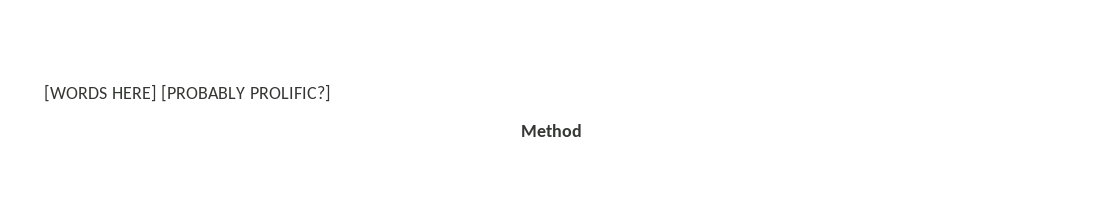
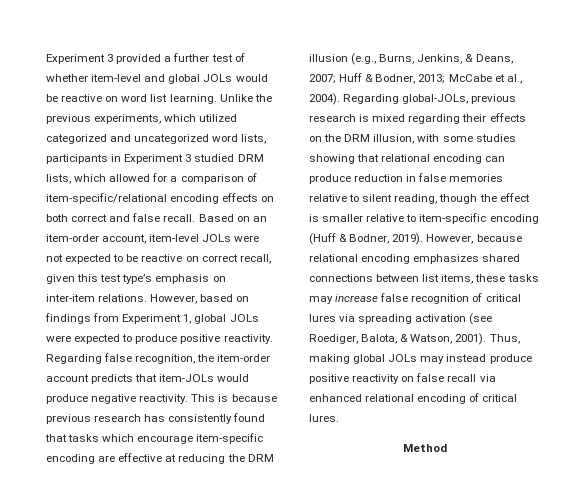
[44,84,332,102] [WORDS HERE] [PROBABLY PROLIFIC?] -> [46,53,245,64] [46,74,268,84] [46,94,272,104] [46,114,238,124] [46,134,267,144] [46,154,264,164] [46,173,257,184] [46,193,275,204] [46,213,267,222] [46,234,260,244] [46,254,271,264] [46,274,226,284] [46,294,250,304] [45,313,259,324] [46,334,273,344] [46,353,271,364] [46,374,250,384] [46,394,277,404] [46,413,266,424] [45,433,264,444] [46,453,274,464] [309,53,513,65] [309,73,522,84] [309,93,517,105] [309,113,526,124] [309,134,516,144] [309,154,506,164] [309,173,504,184] [309,193,530,204] [309,213,539,224] [309,233,522,245] [309,254,521,264] [309,274,539,284] [309,293,521,304] [309,313,493,325] [309,333,520,345] [309,354,532,364] [309,373,496,384] [309,393,518,404] [309,414,339,422] Experiment 3 provided a further test of whether item-level and global JOLs would be reactive on word list learning. Unlike the previous experiments, which utilized categorized and uncategorized word lists, participants in Experiment 3 studied DRM lists, which allowed for a comparison of item-specific/relational encoding effects on both correct and false recall. Based on an item-order account, item-level JOLs were not expected to be reactive on correct recall, given this test type’s emphasis on inter-item relations. However, based on findings from Experiment 1, global JOLs were expected to produce positive reactivity. Regarding false recognition, the item-order account predicts that item-JOLs would produce negative reactivity. This is because previous research has consistently found that tasks which encourage item-specific encoding are effective at reducing the DRM illusion (e.g., Burns, Jenkins, & Deans, 2007; Huff & Bodner, 2013; McCabe et al., 2004). Regarding global-JOLs, previous research is mixed regarding their effects on the DRM illusion, with some studies showing that relational encoding can produce reduction in false memories relative to silent reading, though the effect is smaller relative to item-specific encoding (Huff & Bodner, 2019). However, because relational encoding emphasizes shared connections between list items, these tasks may increase false recognition of critical lures via spreading activation (see Roediger, Balota, & Watson, 2001). Thus, making global JOLs may instead produce positive reactivity on false recall via enhanced relational encoding of critical lures.

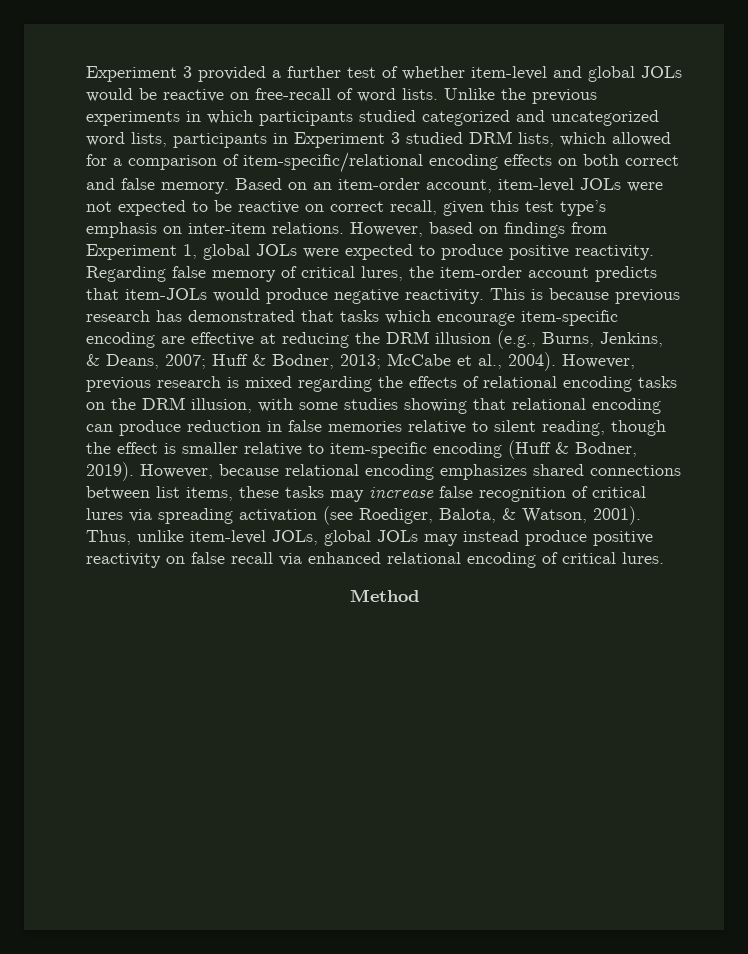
[121,94,272,104] [46,114,238,124] word list learning. Unlike the previous experiments, which utilized -> [255,88,597,104] [86,110,416,126] free-recall of word lists. Unlike the previous experiments in which participants studied
[163,214,196,222] recall. -> [161,182,229,194] memory.
[135,354,196,364] recognition, -> [212,266,403,282] memory of critical lures,
[168,413,266,424] consistently found -> [188,310,295,322] demonstrated
[343,94,469,104] Regarding global-JOLs, -> [562,354,635,369] However,
[462,113,526,122] their effects -> [378,376,677,392] the effects of relational encoding tasks
[309,354,350,364] making -> [137,530,318,545] unlike item-level JOLs,

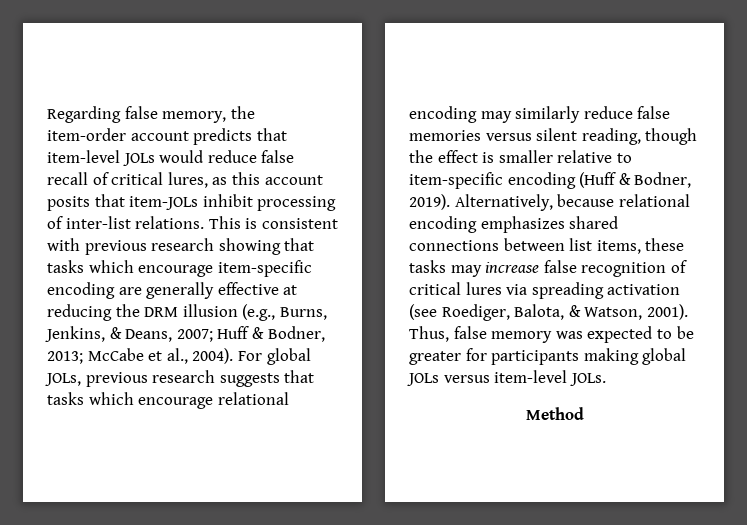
[86,66,682,82] [86,88,597,104] [86,110,659,126] [86,131,671,148] [86,152,679,173] [86,178,663,194] [86,200,606,216] [86,222,607,238] [86,244,654,260] [86,266,403,282] Experiment 3 provided a further test of whether item-level and global JOLs would be reactive on free-recall of word lists. Unlike the previous experiments in which participants studied categorized and uncategorized word lists, participants in Experiment 3 studied DRM lists, which allowed for a comparison of item-specific/relational encoding effects on both correct and false memory. Based on an item-order account, item-level JOLs were not expected to be reactive on correct recall, given this test type’s emphasis on inter-item relations. However, based on findings from Experiment 1, global JOLs were expected to produce positive reactivity. Regarding false memory of critical lures, -> [47,106,227,123] Regarding false memory,
[125,288,680,304] [86,310,295,322] item-JOLs would produce negative reactivity. This is because previous research has demonstrated -> [47,150,295,166] [47,172,323,188] [47,194,337,211] [47,216,338,229] [47,238,281,255] item-level JOLs would reduce false recall of critical lures, as this account posits that item-JOLs inhibit processing of inter-list relations. This is consistent with previous research showing
(185, 340) none -> [146,282,215,299] generally
[562,354,635,369] [86,376,677,392] [86,397,661,414] [86,420,488,436] However, previous research is mixed regarding the effects of relational encoding tasks on the DRM illusion, with some studies showing that relational encoding can produce reduction in false memories relative to -> [237,348,311,365] [45,370,315,387] [47,392,289,409] [409,106,671,123] [409,130,532,141] For global JOLs, previous research suggests that tasks which encourage relational encoding may similarly reduce false memories versus
[140,464,213,479] However, -> [454,194,553,211] Alternatively,
[137,530,653,546] [86,552,664,568] unlike item-level JOLs, global JOLs may instead produce positive reactivity on false recall via enhanced relational encoding of critical lures. -> [453,326,694,343] [409,348,687,365] [407,370,606,386] false memory was expected to be greater for participants making global JOLs versus item-level JOLs.

